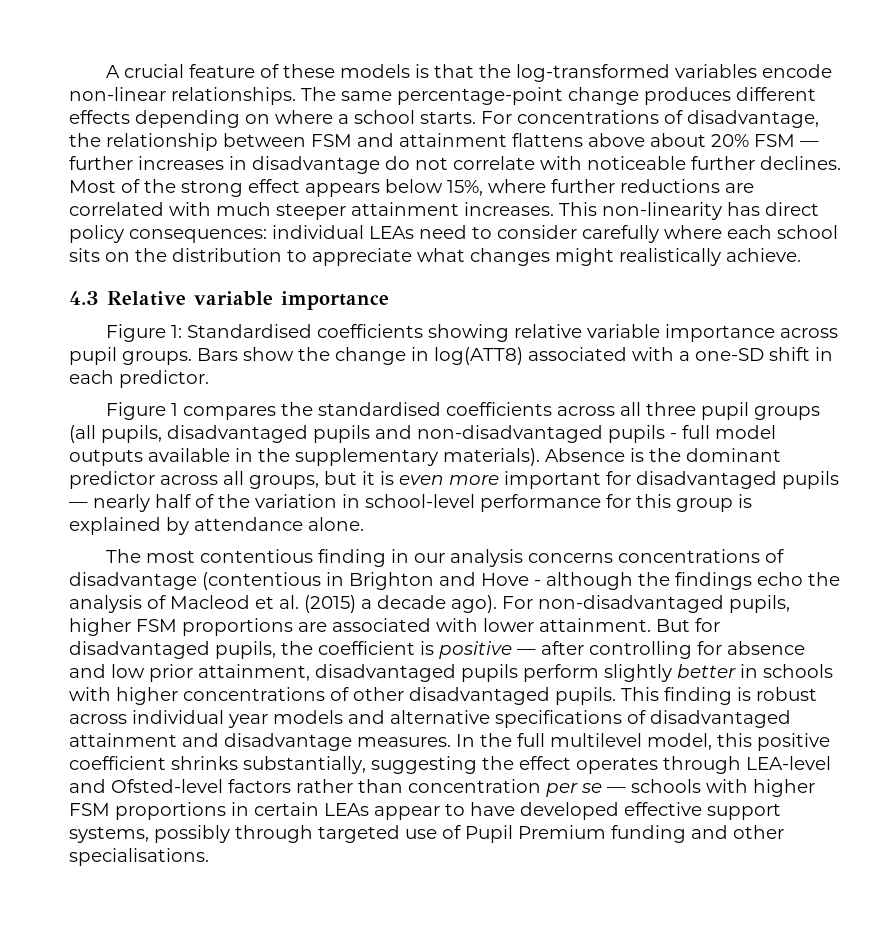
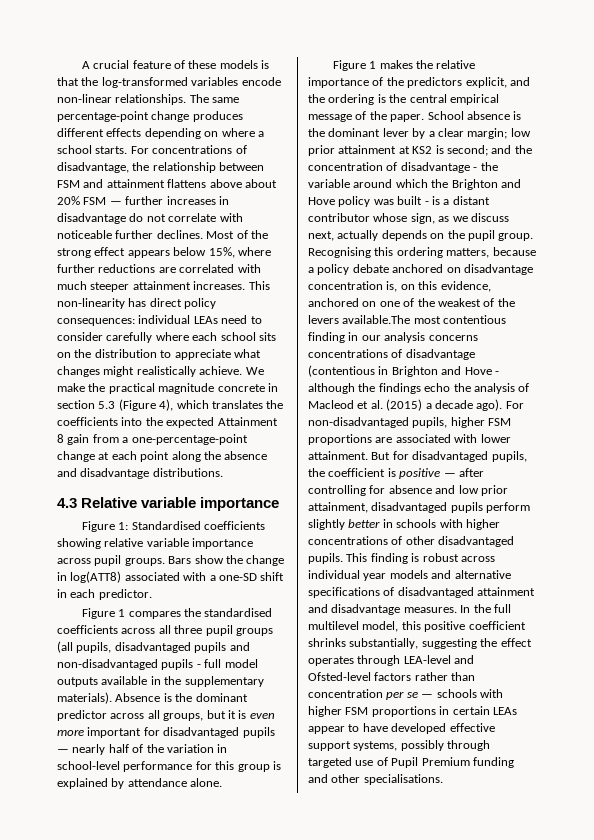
(801, 255) none -> [245,367,264,375] [57,383,278,394] [57,399,284,411] [57,417,278,428] [57,434,248,445] [57,451,268,462] [57,468,223,479] We make the practical magnitude concrete in section 5.3 (Figure 4), which translates the coefficients into the expected Attainment 8 gain from a one-percentage-point change at each point along the absence and disadvantage distributions.
[106,549,142,563] The -> [332,60,476,71] [308,77,530,88] [308,94,499,105] [308,111,522,122] [308,128,531,139] [308,145,532,156] [308,162,498,173] [308,179,521,190] [308,196,490,207] [308,213,509,224] [308,230,534,241] [308,247,536,258] [308,264,533,275] [308,281,491,292] [308,298,515,307] [308,315,411,324] Figure 1 makes the relative importance of the predictors explicit, and the ordering is the central empirical message of the paper. School absence is the dominant lever by a clear margin; low prior attainment at KS2 is second; and the concentration of disadvantage - the variable around which the Brighton and Hove policy was built - is a distant contributor whose sign, as we discuss next, actually depends on the pupil group. Recognising this ordering matters, because a policy debate anchored on disadvantage concentration is, on this evidence, anchored on one of the weakest of the levers available.The

